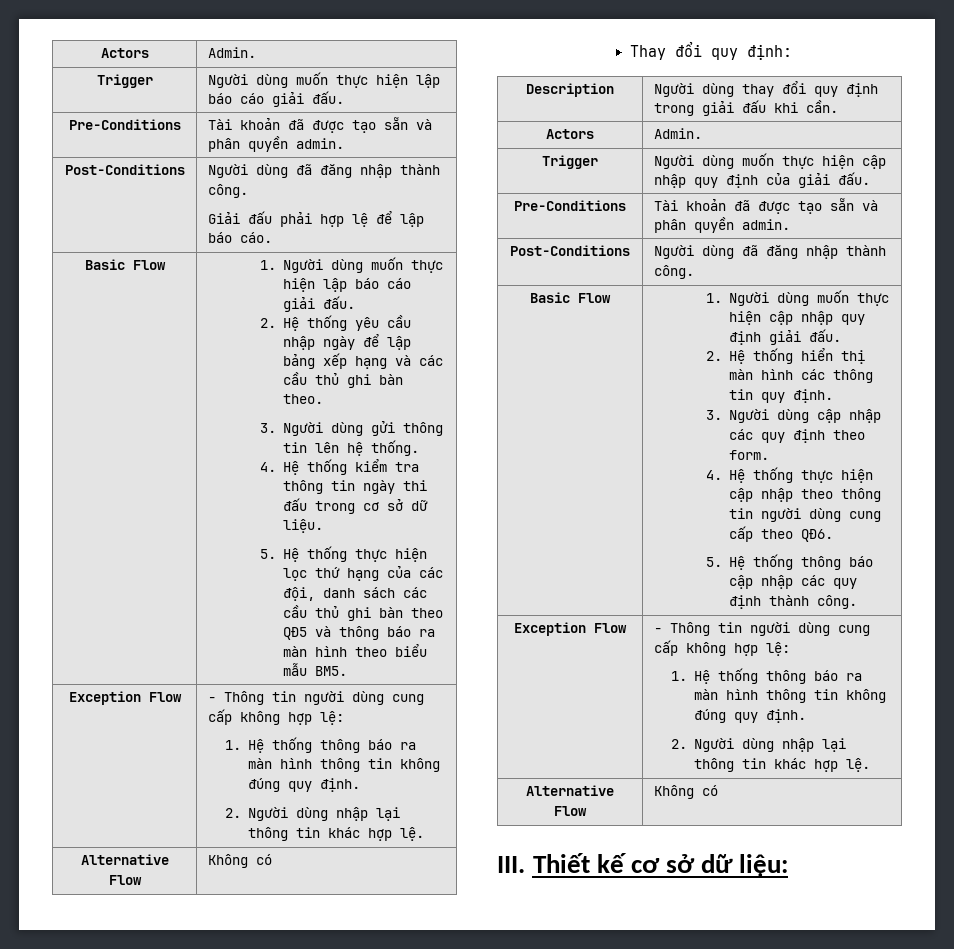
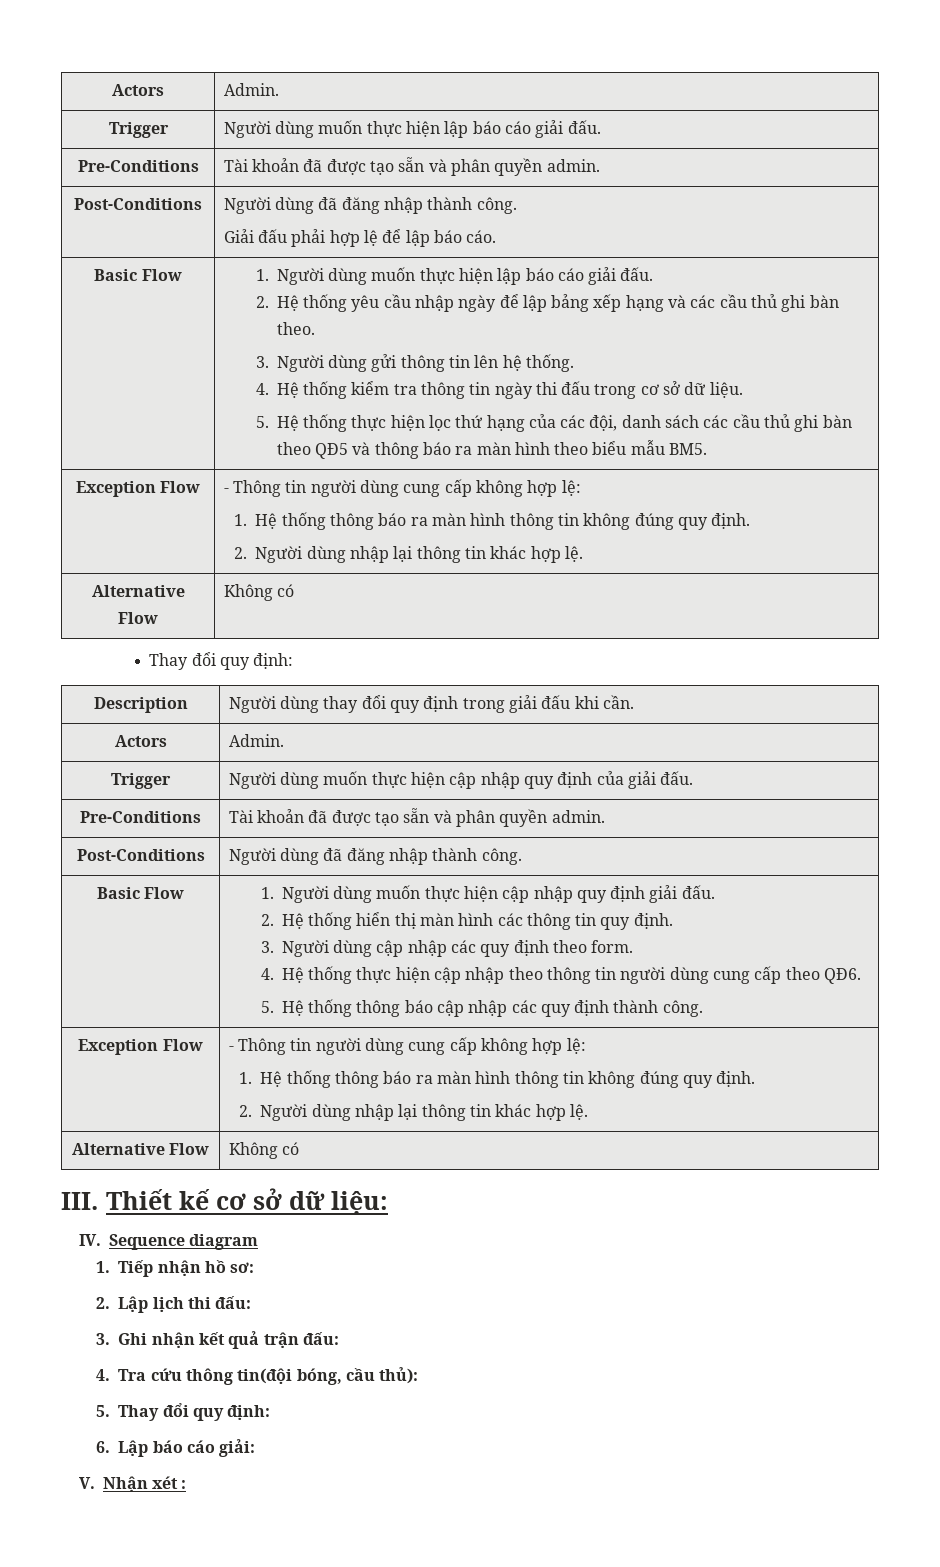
(789, 865) none -> [78,1234,258,1250] [96,1260,255,1277] [96,1296,252,1313] [96,1331,339,1349] [96,1367,419,1385] [96,1403,271,1421] [96,1439,256,1457] [78,1476,187,1492] // IV. Sequence diagram // 1. Tiếp nhận hồ sơ: // 2. Lập lịch thi đấu: // 3. Ghi nhận kết quả trận đấu: // 4. Tra cứu thông tin(đội bóng, cầu thủ): // 5. Thay đổi quy định: // 6. Lập báo cáo giải: // V. Nhận xét :

